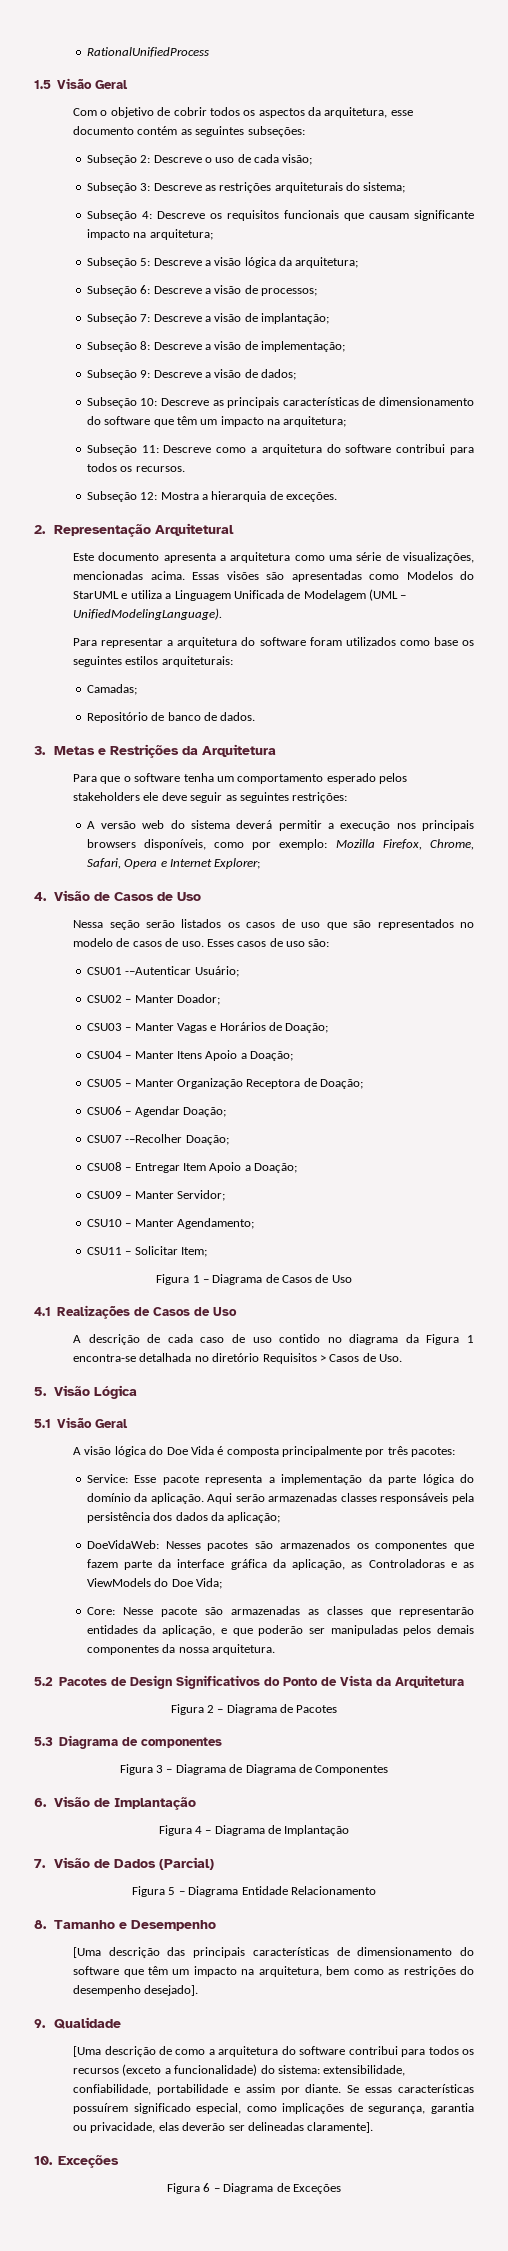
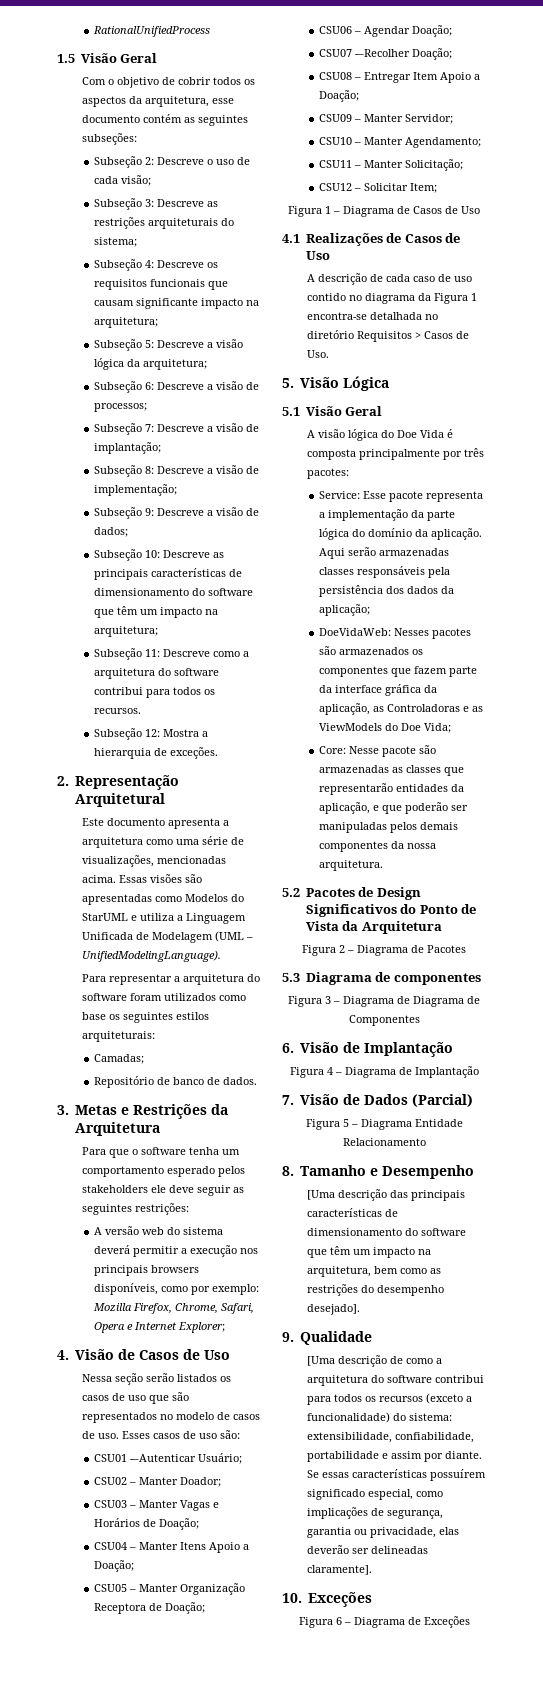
(132, 1253) none -> [364,159,464,171] [319,183,362,191] Manter Solicitação; // CSU12 –

